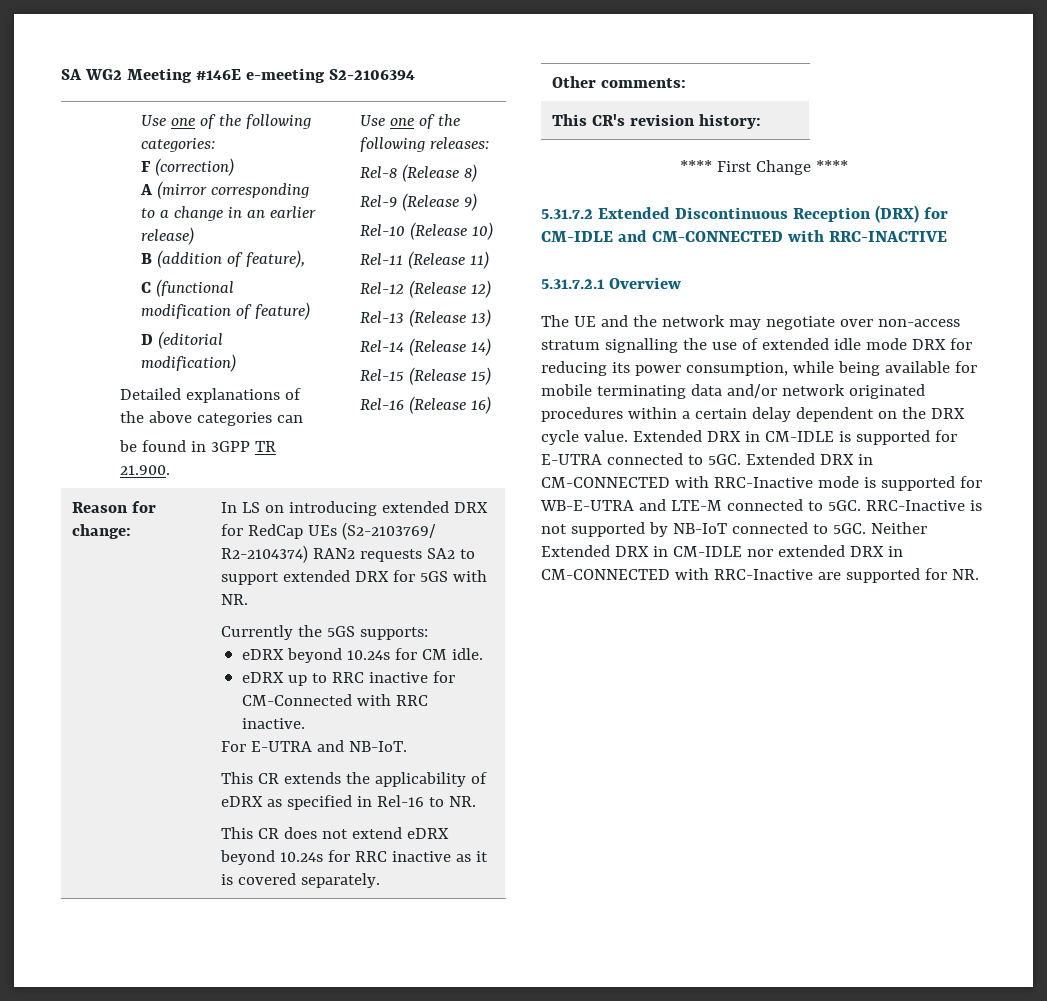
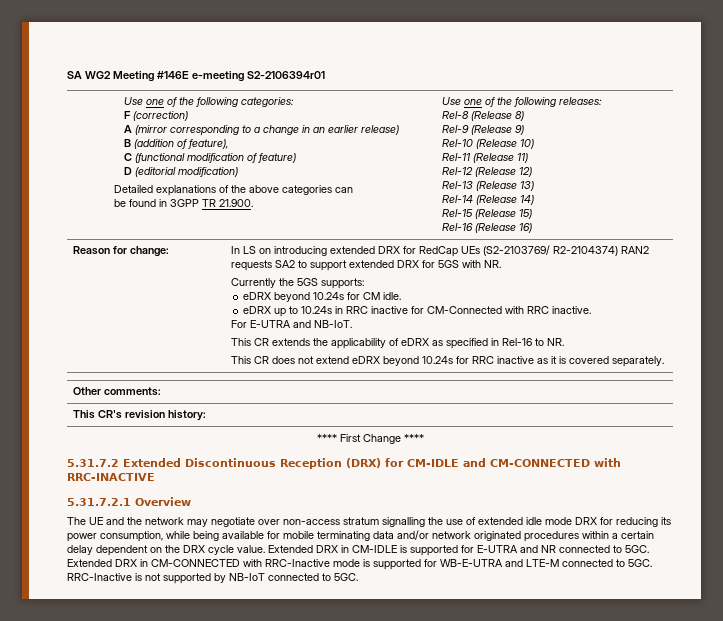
[328,69,415,80] S2-2106394 -> [247,71,325,79] S2-2106394r01
(327, 678) none -> [300,306,343,314] 10.24s in
(602, 459) none -> [520,545,556,553] and NR
[870,522,927,534] [541,545,903,557] [541,568,979,583] Neither Extended DRX in CM-IDLE nor extended DRX in CM-CONNECTED with RRC-Inactive are supported for NR. -> (358, 577) none

